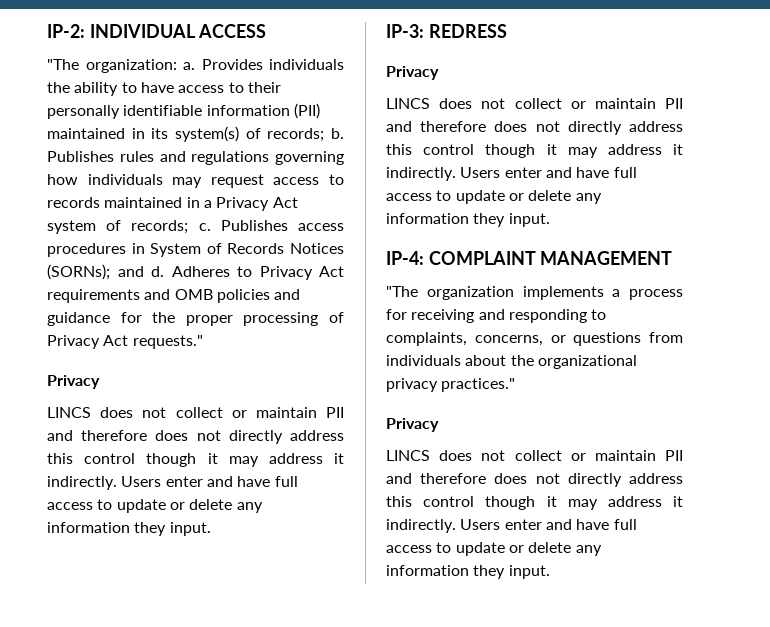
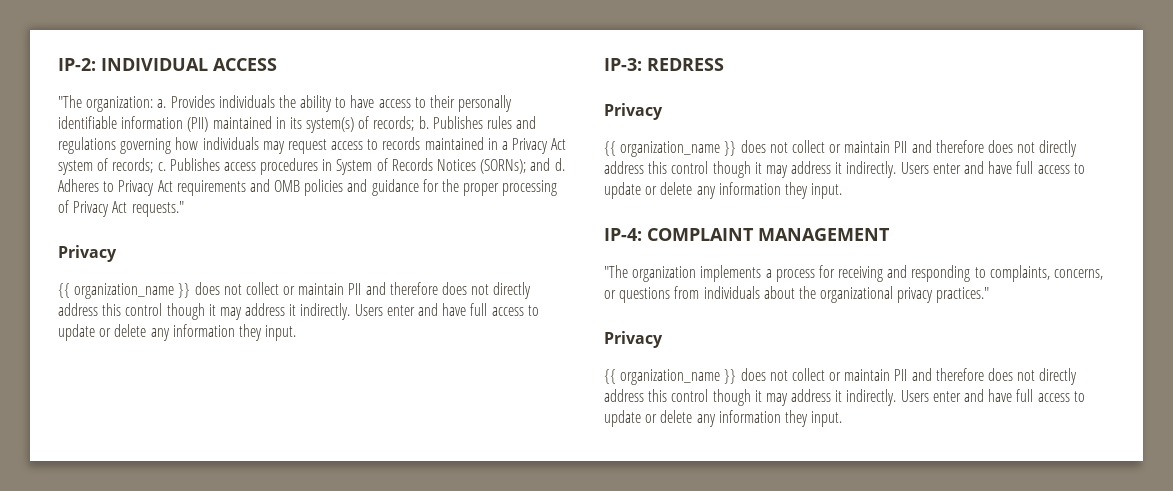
[47,407,91,418] LINCS -> [58,283,191,299] {{ organization_name }}
[386,98,430,109] LINCS -> [604,141,737,157] {{ organization_name }}
[386,450,430,461] LINCS -> [604,369,737,385] {{ organization_name }}

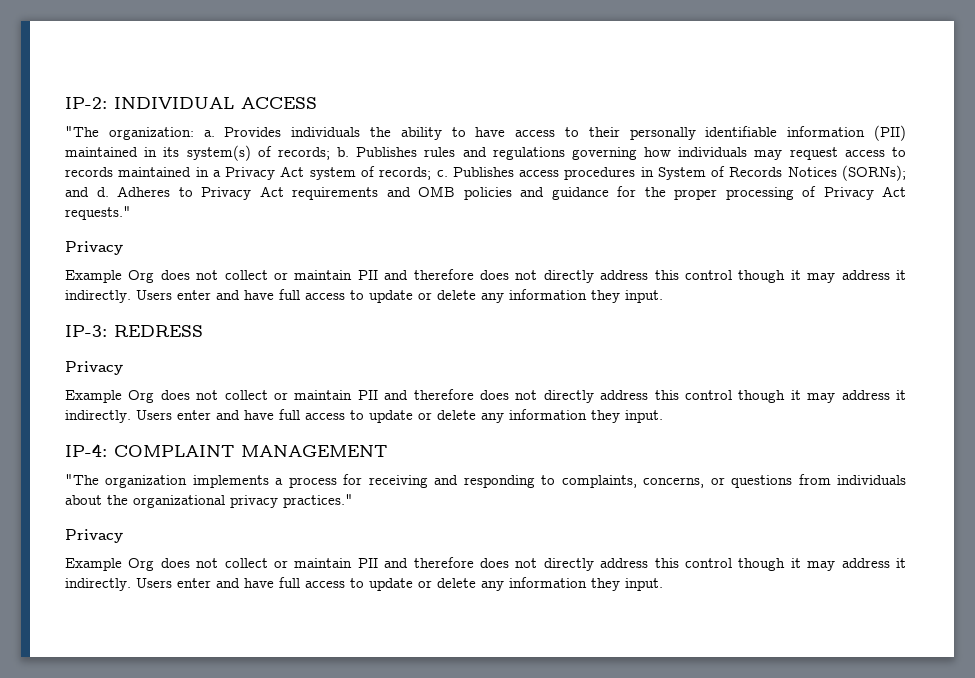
[58,283,191,299] {{ organization_name }} -> [65,270,155,283] Example Org
[604,141,737,157] {{ organization_name }} -> [65,390,155,403] Example Org
[604,369,737,385] {{ organization_name }} -> [65,558,155,571] Example Org

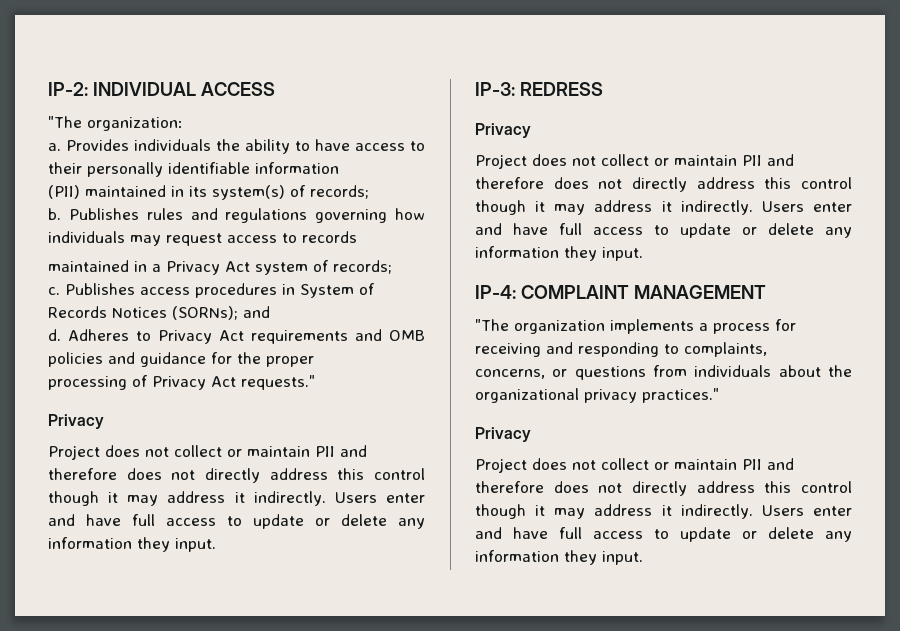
(194, 133) none -> (183, 124) //
(866, 131) none -> (339, 168) //
(330, 153) none -> (369, 192) //
(113, 172) none -> (357, 237) //
(432, 173) none -> (392, 267) //
(89, 192) none -> (270, 312) //
(717, 194) none -> (314, 361) //
[65,270,155,283] Example Org -> [48,445,100,460] Project
[65,390,155,403] Example Org -> [475,154,527,169] Project
(637, 481) none -> (767, 349) //
[65,558,155,571] Example Org -> [475,458,527,473] Project

